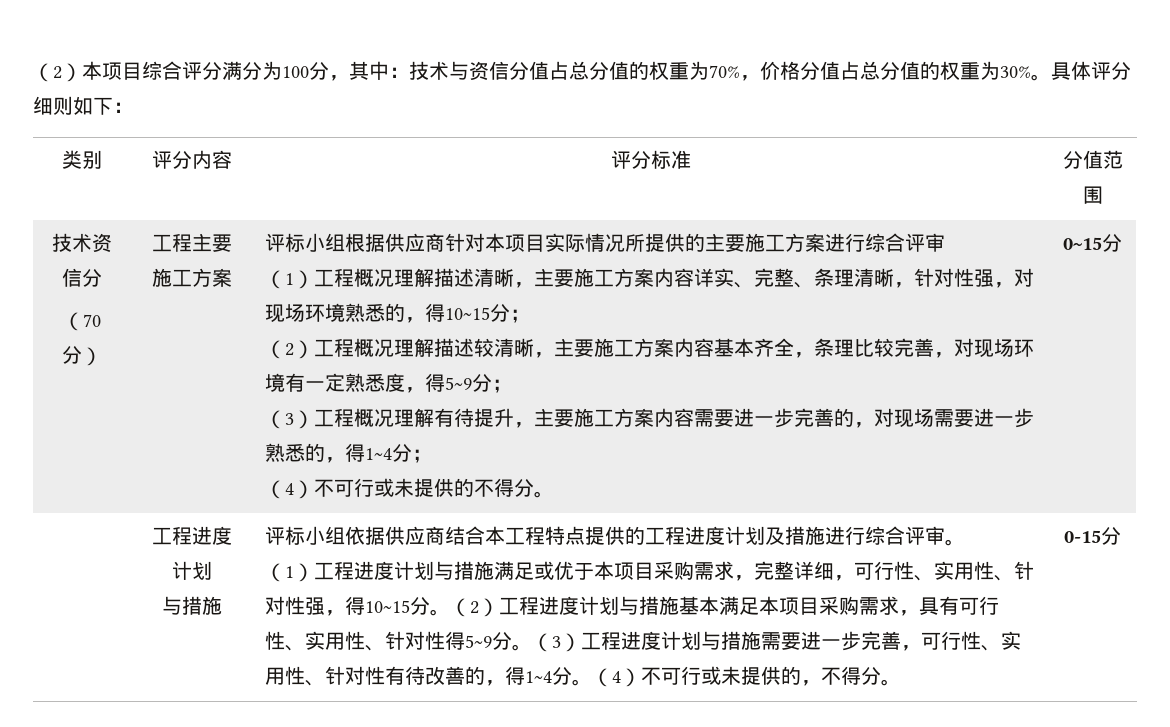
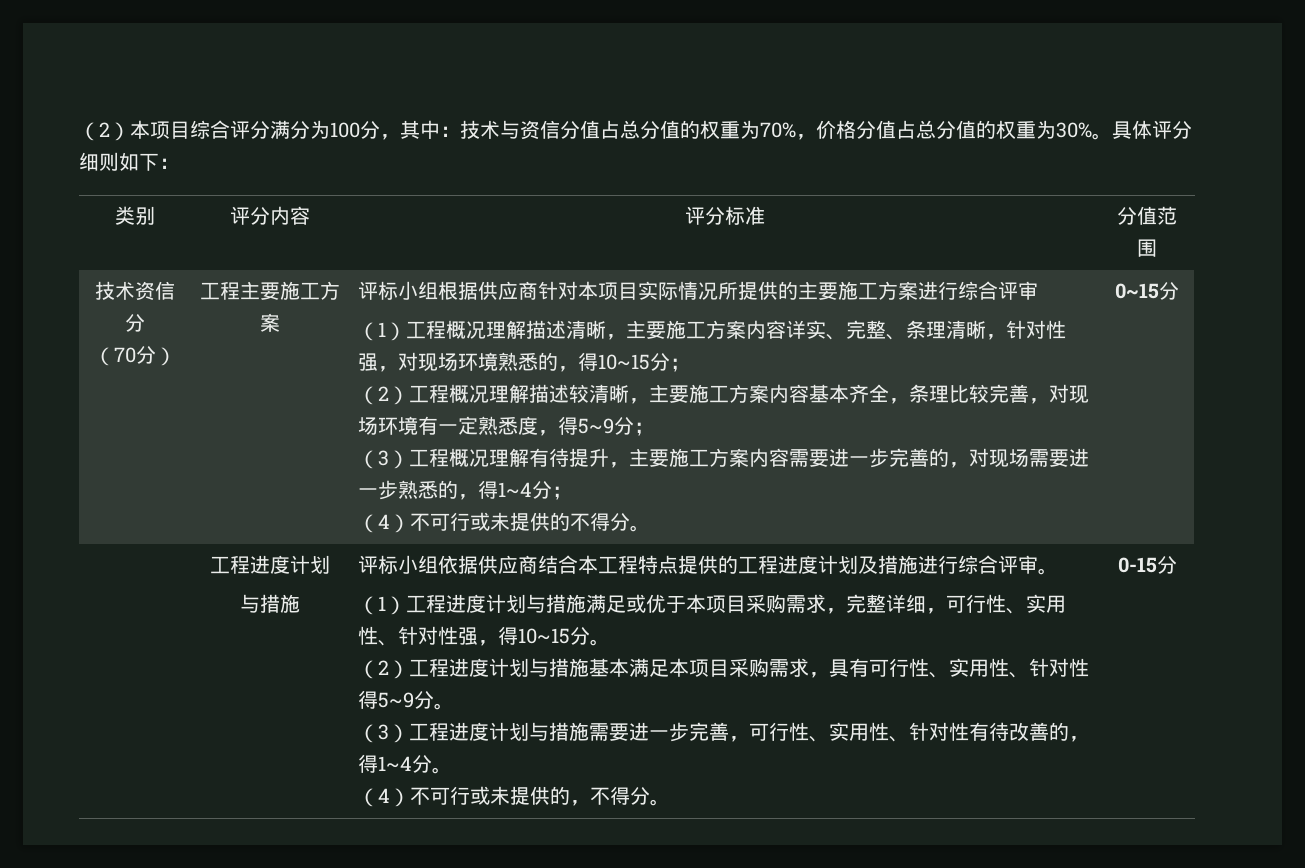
(450, 612) none -> (610, 642) //
(532, 647) none -> (454, 706) //
(592, 682) none -> (452, 770) //

